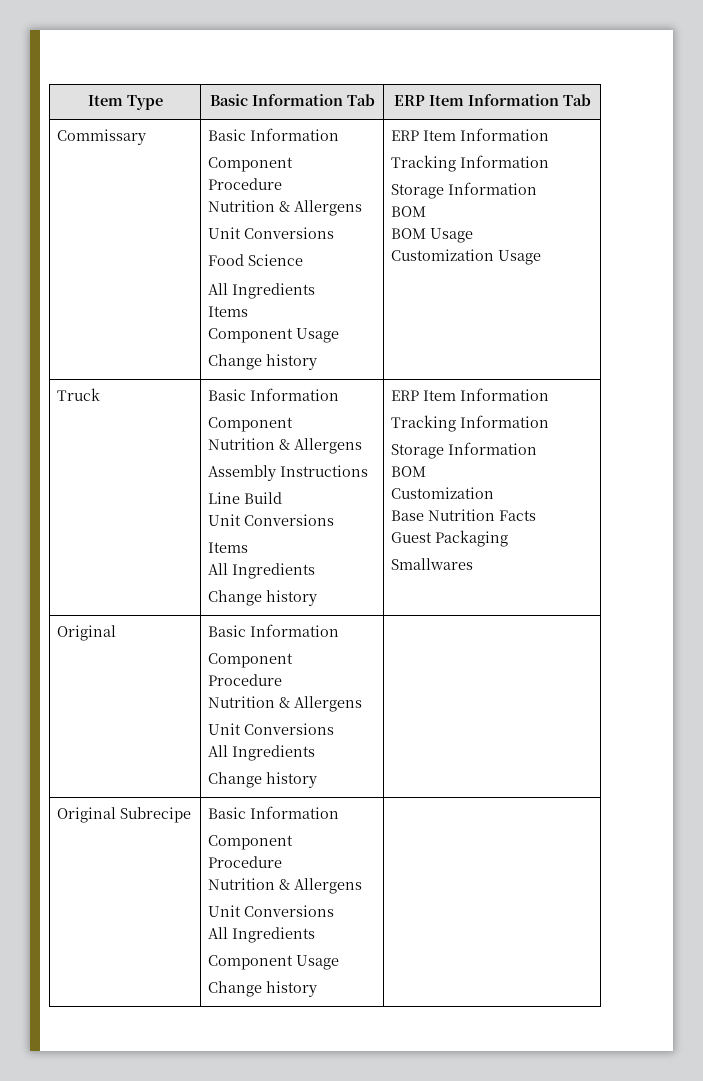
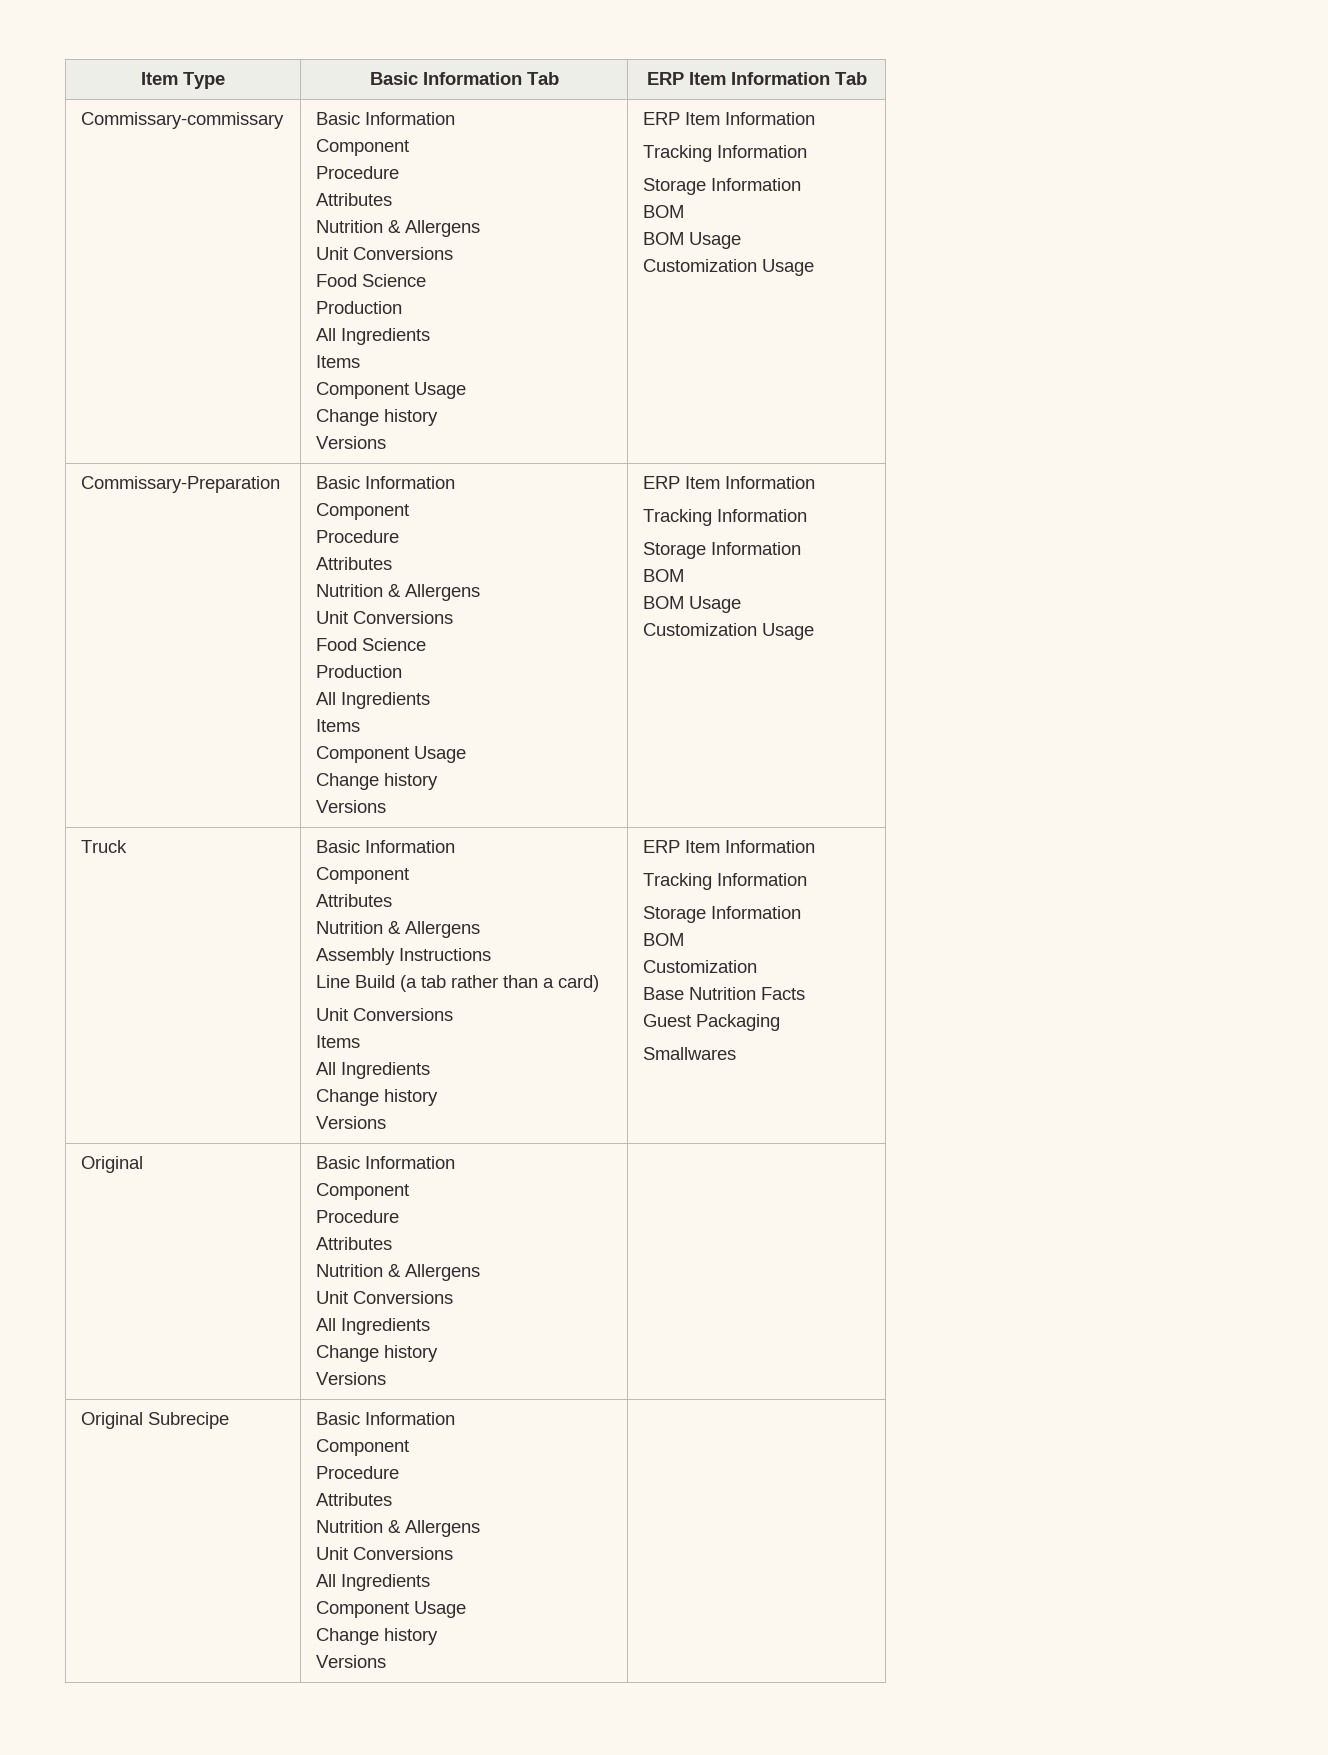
[56,129,146,145] [207,128,339,141] [207,157,293,172] [207,178,282,190] [207,200,362,216] [207,227,334,239] [207,254,303,266] [207,283,315,299] [207,306,248,317] [207,328,339,343] [207,354,317,370] Commissary | Basic Information // Component // Procedure // Nutrition & Allergens // Unit Conversions // Food Science // All Ingredients // Items // Component Usage // Change history -> [81,112,285,129] [316,112,456,125] [316,139,410,156] [316,166,400,179] [316,193,393,206] [316,220,481,237] [316,247,454,260] [316,274,427,287] [316,301,403,314] [316,328,431,345] [316,355,361,368] [316,382,467,399] [316,409,439,426] [316,436,387,449] [643,112,816,125] [643,145,808,162] [643,178,802,195] [643,205,685,218] [643,232,742,249] [643,259,815,276] [81,476,281,493] [316,476,456,489] [316,503,410,520] [316,530,400,543] [316,557,393,570] [316,584,481,601] [316,611,454,624] [316,638,427,651] [316,665,403,678] [316,692,431,709] [316,719,361,732] [316,746,467,763] [316,773,439,790] [316,800,387,813] Commissary-commissary | Basic Information // Component // Procedure // Attributes // Nutrition & Allergens // Unit Conversions // Food Science // Production // All Ingredients // Items // Component Usage // Change history // Versions | ERP Item Information // Tracking Information // Storage Information // BOM // BOM Usage // Customization Usage // Commissary-Preparation | Basic Information // Component // Procedure // Attributes // Nutrition & Allergens // Unit Conversions // Food Science // Production // All Ingredients // Items // Component Usage // Change history // Versions
(293, 424) none -> [316,894,393,907] // Attributes
(282, 498) none -> [400,975,600,992] (a tab rather than a card)
(317, 598) none -> [316,1116,387,1129] // Versions
(282, 680) none -> [316,1237,393,1250] // Attributes
(317, 780) none -> [316,1372,387,1385] // Versions
(282, 862) none -> [316,1493,393,1506] // Attributes
(317, 989) none -> [316,1655,387,1668] // Versions

